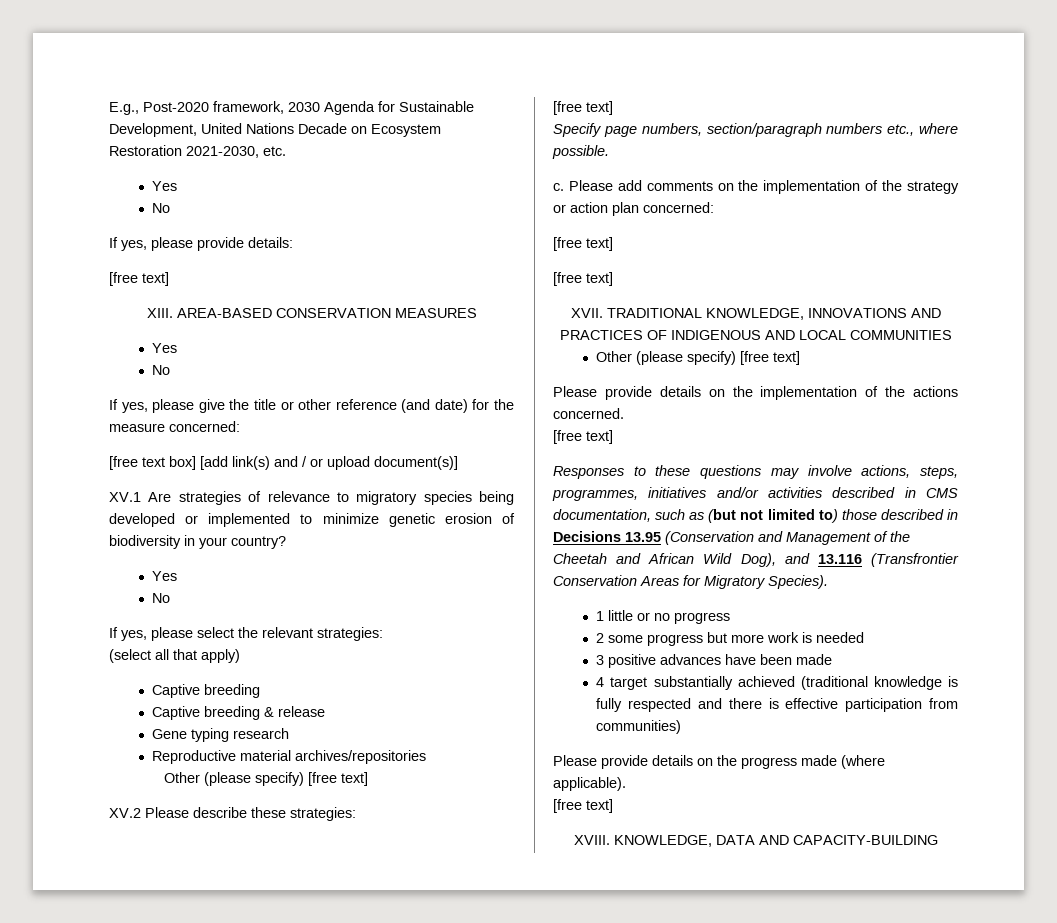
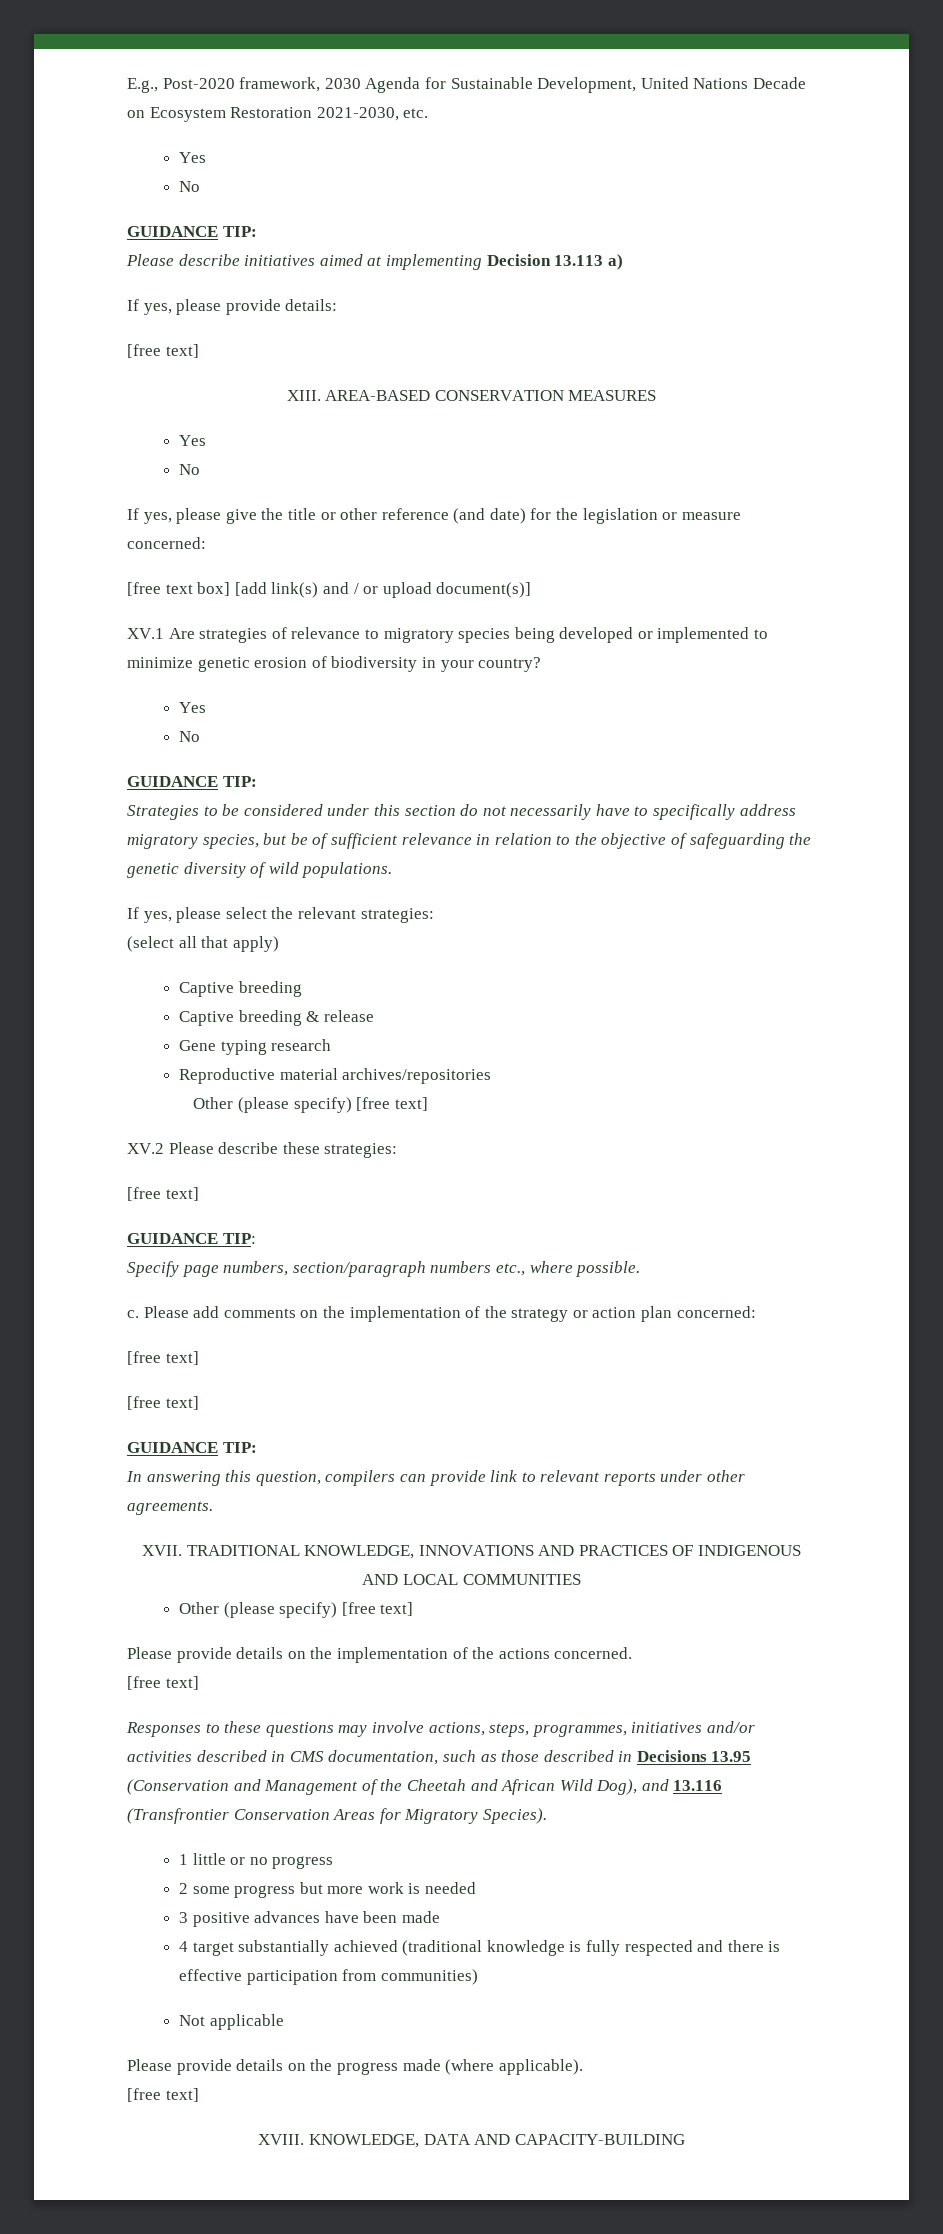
(171, 208) none -> [127,226,257,237] [126,254,623,270] // GUIDANCE TIP: // Please describe initiatives aimed at implementing Decision 13.113 a)
(514, 404) none -> [582,508,678,524] legislation or
(171, 598) none -> [127,776,257,787] [127,804,796,820] [127,833,812,849] [127,862,393,878] // GUIDANCE TIP: // Strategies to be considered under this section do not necessarily have to specifically address migratory species, but be of sufficient relevance in relation to the objective of safeguarding the genetic diversity of wild populations.
(613, 108) none -> [127,1233,256,1244] // GUIDANCE TIP:
(613, 279) none -> [127,1442,257,1453] [126,1470,746,1486] [127,1501,213,1515] // GUIDANCE TIP: // In answering this question, compilers can provide link to relevant reports under other agreements.
[708,509,838,523] (but not limited to) -> (497, 1758) none
(682, 727) none -> [178,2014,284,2030] // Not applicable

